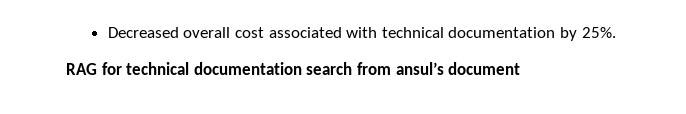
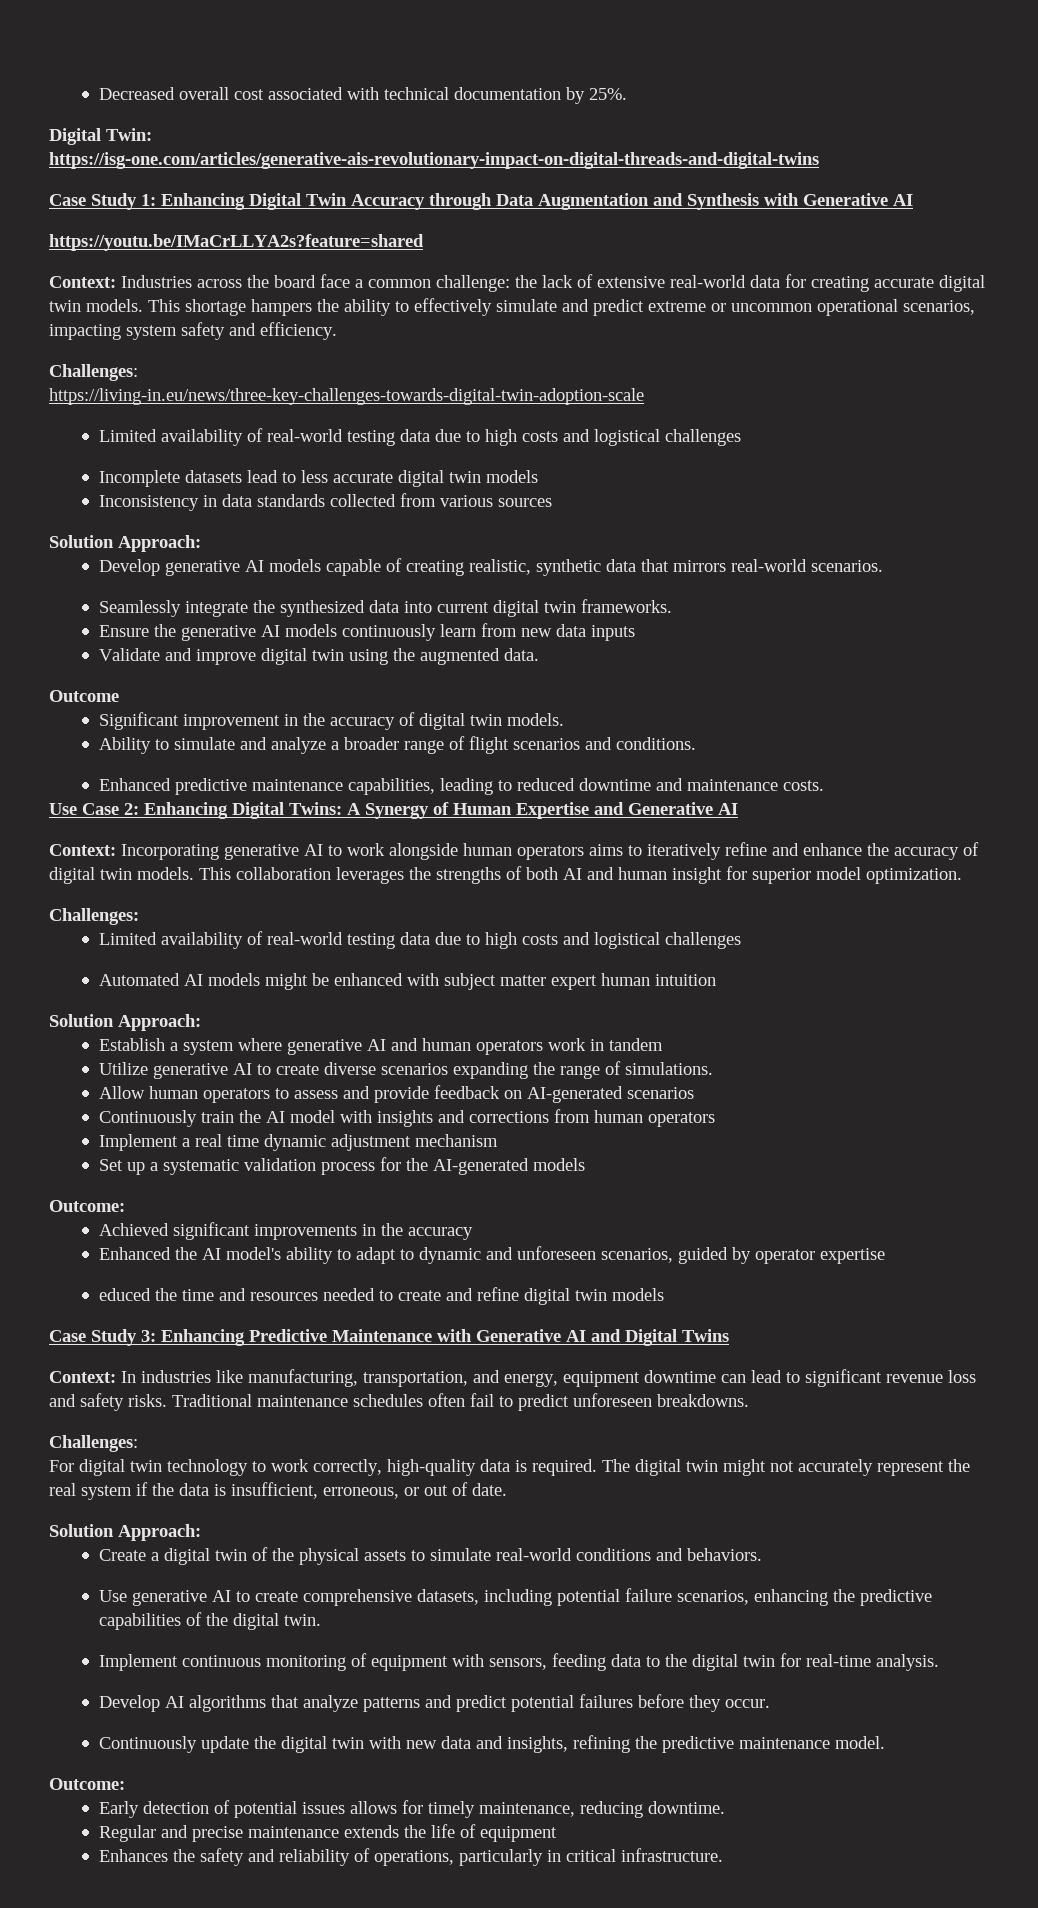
[66,62,521,75] RAG for technical documentation search from ansul’s document -> [49,128,152,145] [49,152,819,169] [49,193,913,210] [49,234,424,251] [49,274,985,292] [49,298,975,316] [49,322,337,340] [49,364,138,381] [49,388,644,405] [98,428,741,446] [98,470,538,487] [98,493,552,511] [49,535,201,552] [98,558,883,576] [98,599,672,617] [98,623,635,641] [98,648,539,665] [49,690,119,702] [98,712,564,730] [98,736,696,754] [98,778,824,795] [49,802,738,819] [49,842,979,860] [49,866,962,884] [49,908,139,925] [98,931,741,949] [98,973,716,990] [49,1014,201,1031] [98,1038,663,1055] [98,1061,713,1079] [98,1085,694,1103] [98,1109,715,1127] [98,1134,498,1151] [98,1157,585,1175] [49,1200,125,1212] [98,1222,473,1240] [98,1246,885,1264] [98,1287,664,1305] [49,1329,729,1346] [49,1369,976,1387] [49,1393,749,1411] [49,1435,138,1452] [49,1459,970,1476] [49,1482,507,1500] [49,1524,201,1541] [98,1547,762,1565] [98,1588,932,1606] [98,1612,321,1630] [98,1653,939,1671] [98,1694,770,1712] [98,1735,885,1753] [49,1778,125,1790] [98,1800,725,1818] [98,1824,557,1842] [98,1848,723,1866] Digital Twin: // https://isg-one.com/articles/generative-ais-revolutionary-impact-on-digital-threads-and-digital-twins // Case Study 1: Enhancing Digital Twin Accuracy through Data Augmentation and Synthesis with Generative AI // https://youtu.be/IMaCrLLYA2s?feature=shared // Context: Industries across the board face a common challenge: the lack of extensive real-world data for creating accurate digital twin models. This shortage hampers the ability to effectively simulate and predict extreme or uncommon operational scenarios, impacting system safety and efficiency. // Challenges: // https://living-in.eu/news/three-key-challenges-towards-digital-twin-adoption-scale // Limited availability of real-world testing data due to high costs and logistical challenges // Incomplete datasets lead to less accurate digital twin models // Inconsistency in data standards collected from various sources // Solution Approach: // Develop generative AI models capable of creating realistic, synthetic data that mirrors real-world scenarios. // Seamlessly integrate the synthesized data into current digital twin frameworks. // Ensure the generative AI models continuously learn from new data inputs // Validate and improve digital twin using the augmented data. // Outcome // Significant improvement in the accuracy of digital twin models. // Ability to simulate and analyze a broader range of flight scenarios and conditions. // Enhanced predictive maintenance capabilities, leading to reduced downtime and maintenance costs. // Use Case 2: Enhancing Digital Twins: A Synergy of Human Expertise and Generative AI // Context: Incorporating generative AI to work alongside human operators aims to iteratively refine and enhance the accuracy of digital twin models. This collaboration leverages the strengths of both AI and human insight for superior model optimization. // Challenges: // Limited availability of real-world testing data due to high costs and logistical challenges // Automated AI models might be enhanced with subject matter expert human intuition // Solution Approach: // Establish a system where generative AI and human operators work in tandem // Utilize generative AI to create diverse scenarios expanding the range of simulations. // Allow human operators to assess and provide feedback on AI-generated scenarios // Continuously train the AI model with insights and corrections from human operators // Implement a real time dynamic adjustment mechanism // Set up a systematic validation process for the AI-generated models // Outcome: // Achieved significant improvements in the accuracy // Enhanced the AI model's ability to adapt to dynamic and unforeseen scenarios, guided by operator expertise // educed the time and resources needed to create and refine digital twin models // Case Study 3: Enhancing Predictive Maintenance with Generative AI and Digital Twins // Context: In industries like manufacturing, transportation, and energy, equipment downtime can lead to significant revenue loss and safety risks. Traditional maintenance schedules often fail to predict unforeseen breakdowns. // Challenges: // For digital twin technology to work correctly, high-quality data is required. The digital twin might not accurately represent the real system if the data is insufficient, erroneous, or out of date. // Solution Approach: // Create a digital twin of the physical assets to simulate real-world conditions and behaviors. // Use generative AI to create comprehensive datasets, including potential failure scenarios, enhancing the predictive capabilities of the digital twin. // Implement continuous monitoring of equipment with sensors, feeding data to the digital twin for real-time analysis. // Develop AI algorithms that analyze patterns and predict potential failures before they occur. // Continuously update the digital twin with new data and insights, refining the predictive maintenance model. // Outcome: // Early detection of potential issues allows for timely maintenance, reducing downtime. // Regular and precise maintenance extends the life of equipment // Enhances the safety and reliability of operations, particularly in critical infrastructure.

